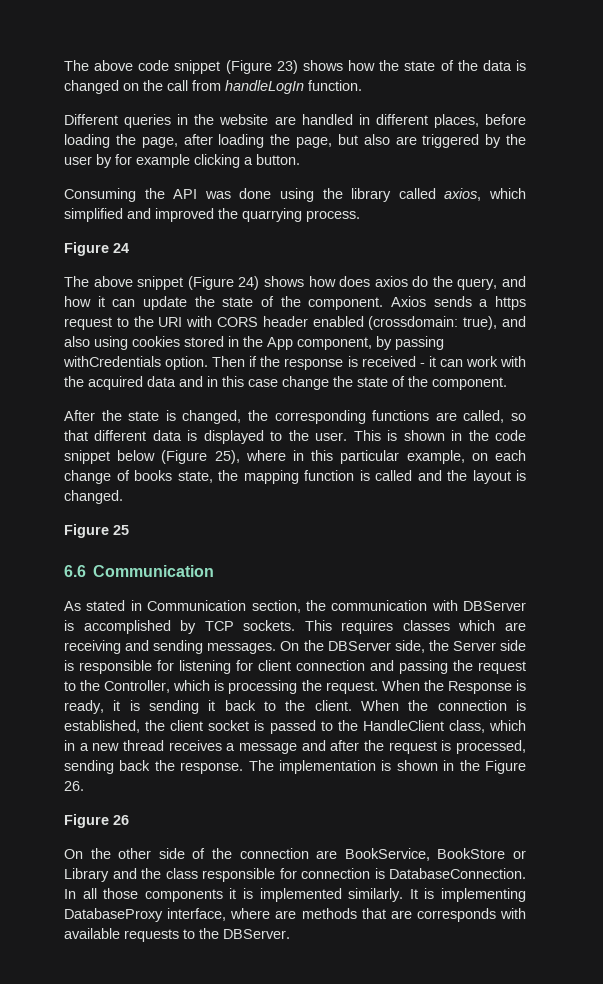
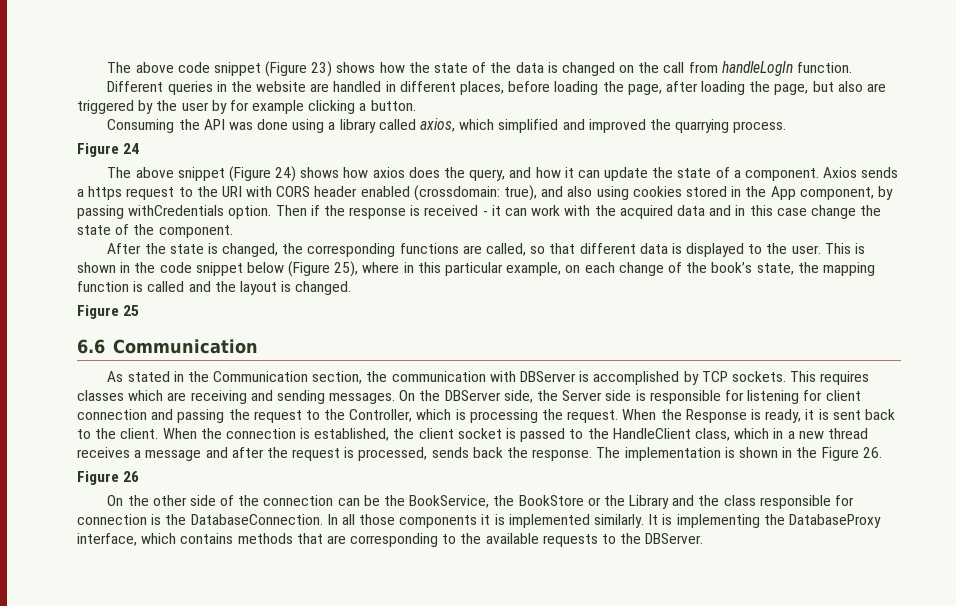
[322,188,343,199] the -> [328,122,336,130] a
[339,276,429,287] does axios do -> [372,167,440,178] axios does
[280,296,301,307] the -> [733,170,741,178] a
[134,470,172,481] books -> [686,262,753,273] the book’s
(142, 605) none -> [187,371,209,382] the
[149,700,216,714] sending it -> [832,410,861,420] sent
[64,760,114,774] sending -> [431,447,469,458] sends
[316,848,430,861] are BookService, -> [337,495,515,508] can be the BookService, the
(526, 854) none -> [603,495,625,506] the
(385, 873) none -> [165,514,187,525] the
(527, 895) none -> [763,514,785,525] the
[230,908,297,919] where are -> [141,533,234,544] which contains
[416,908,526,922] corresponds with -> [350,533,482,547] corresponding to the

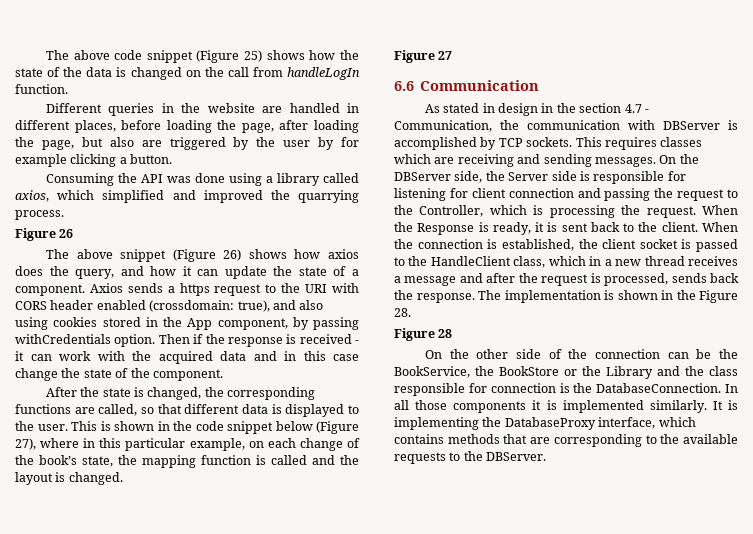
[311,61,333,77] 23) -> [244,50,263,62] 25)
[123,143,140,154] 24 -> [59,229,74,238] 26
[275,166,297,182] 24) -> [223,249,242,261] 26)
[334,261,359,277] 25), -> [15,438,36,450] 27),
[123,305,140,316] 25 -> [438,51,453,60] 27
[187,371,363,384] the Communication section, -> [498,103,649,116] [394,120,492,132] design in the section 4.7 - Communication,
[862,447,882,458] [77,471,140,485] 26. // Figure 26 -> [394,308,411,317] [394,328,453,341] 28. // Figure 28

